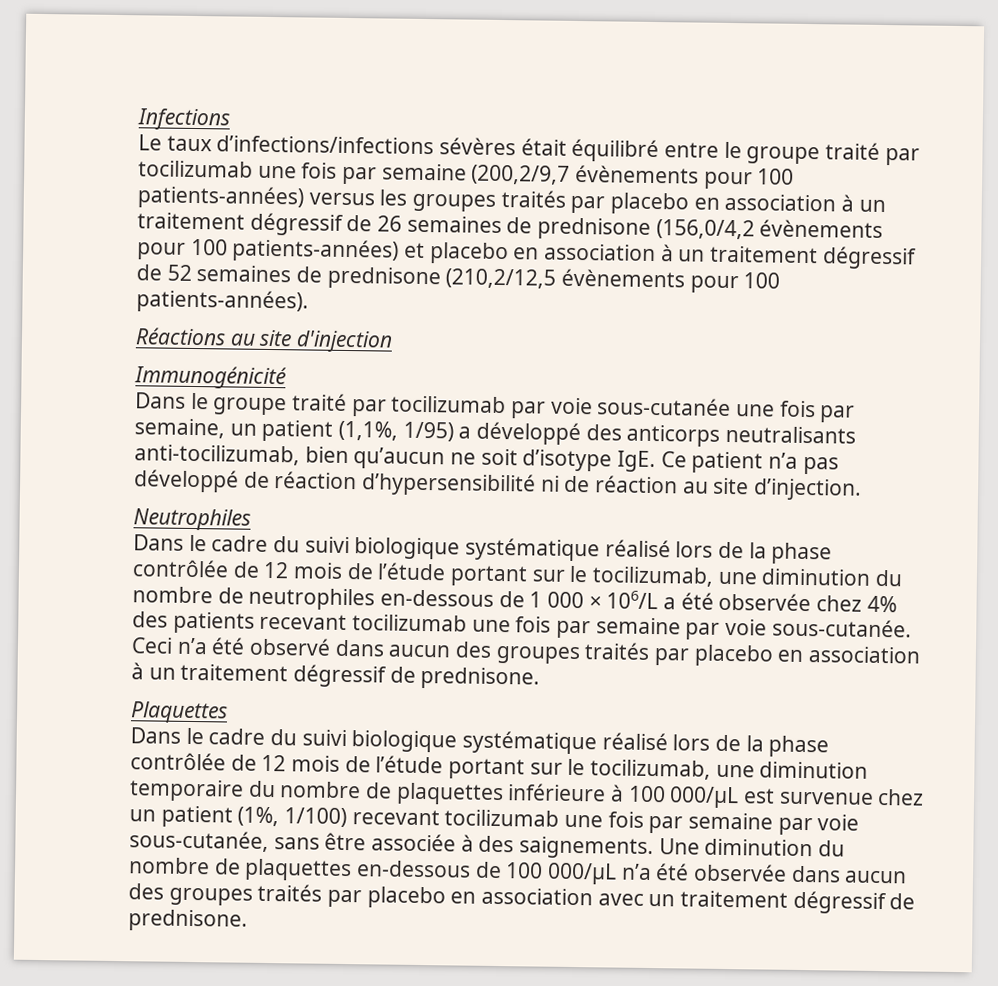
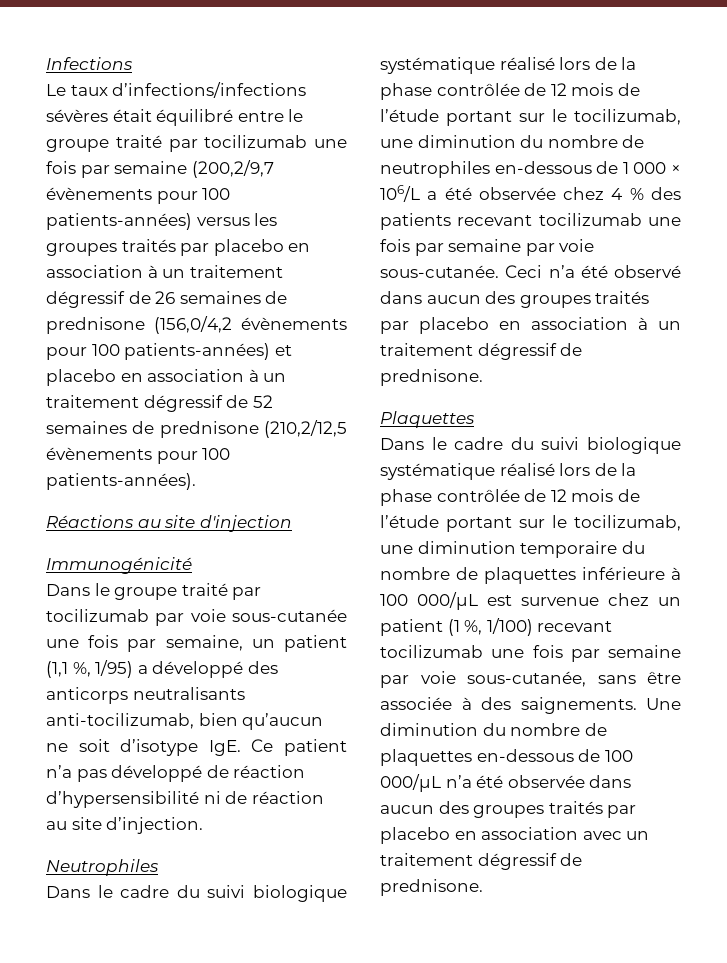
[338,420,399,441] (1,1%, -> [46,661,91,678] (1,1 %,
[866,595,897,613] 4% -> [611,188,644,200] 4 %
[237,806,280,827] (1%, -> [447,619,483,636] (1 %,

